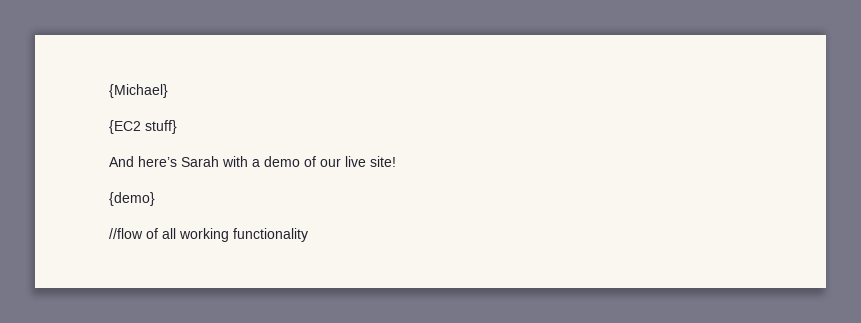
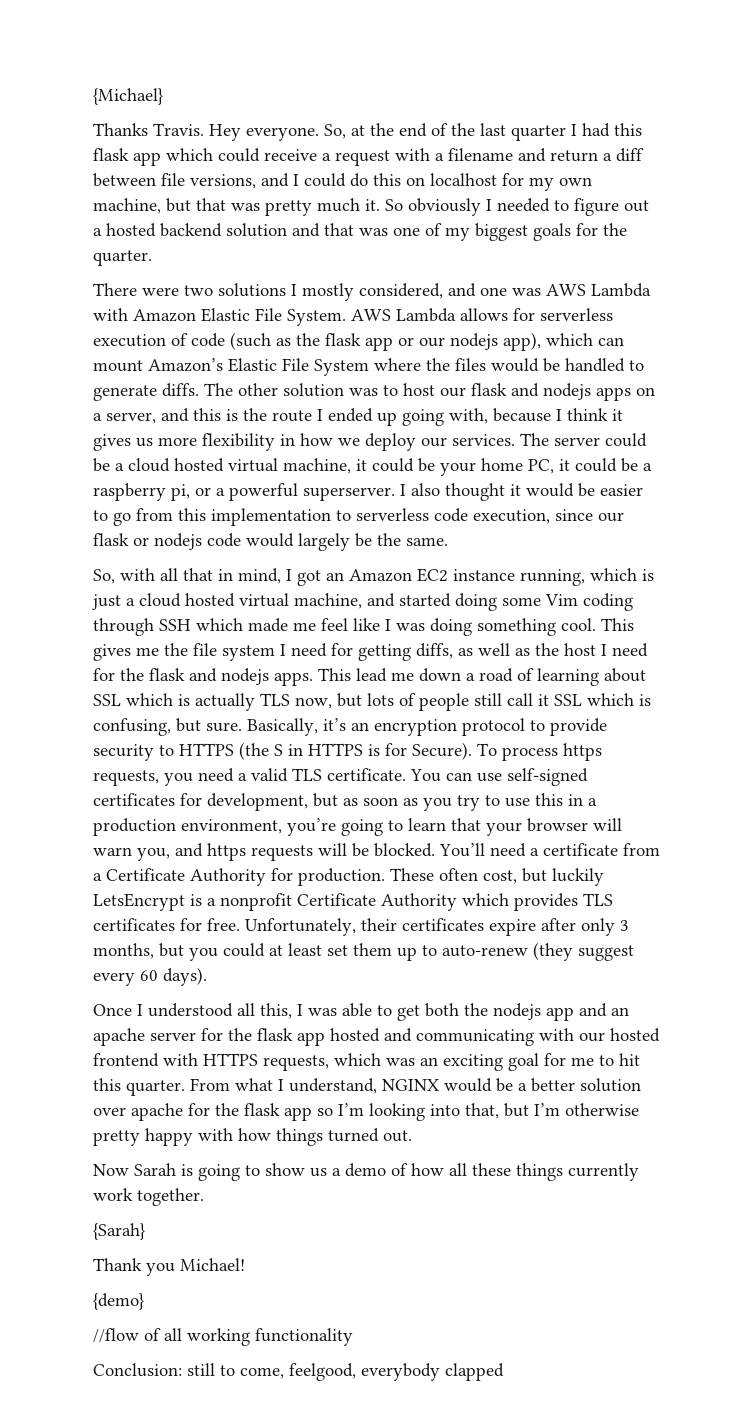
[109,120,177,134] [109,156,396,167] {EC2 stuff} // And here’s Sarah with a demo of our live site! -> [93,123,642,141] [93,148,644,166] [93,173,592,191] [93,198,649,216] [93,223,627,241] [93,250,152,266] [93,283,651,301] [93,308,613,326] [93,332,624,351] [93,358,644,376] [93,383,655,401] [93,408,623,426] [93,433,647,451] [93,458,652,476] [93,483,643,501] [93,508,624,526] [93,533,448,551] [93,568,654,586] [92,593,633,611] [93,618,634,636] [93,643,648,661] [93,668,646,686] [93,693,651,711] [93,718,607,736] [93,742,602,761] [93,768,588,786] [93,793,597,811] [93,818,622,836] [93,843,660,861] [93,868,604,886] [93,893,613,911] [93,918,629,936] [93,942,634,961] [93,967,207,986] [93,1003,629,1021] [93,1028,660,1046] [93,1053,640,1071] [93,1078,641,1096] [93,1103,639,1121] [93,1128,412,1146] [93,1163,639,1181] [93,1188,204,1206] [93,1223,145,1240] [93,1258,245,1276] Thanks Travis. Hey everyone. So, at the end of the last quarter I had this flask app which could receive a request with a filename and return a diff between file versions, and I could do this on localhost for my own machine, but that was pretty much it. So obviously I needed to figure out a hosted backend solution and that was one of my biggest goals for the quarter. // There were two solutions I mostly considered, and one was AWS Lambda with Amazon Elastic File System. AWS Lambda allows for serverless execution of code (such as the flask app or our nodejs app), which can mount Amazon’s Elastic File System where the files would be handled to generate diffs. The other solution was to host our flask and nodejs apps on a server, and this is the route I ended up going with, because I think it gives us more flexibility in how we deploy our services. The server could be a cloud hosted virtual machine, it could be your home PC, it could be a raspberry pi, or a powerful superserver. I also thought it would be easier to go from this implementation to serverless code execution, since our flask or nodejs code would largely be the same. // So, with all that in mind, I got an Amazon EC2 instance running, which is just a cloud hosted virtual machine, and started doing some Vim coding through SSH which made me feel like I was doing something cool. This gives me the file system I need for getting diffs, as well as the host I need for the flask and nodejs apps. This lead me down a road of learning about SSL which is actually TLS now, but lots of people still call it SSL which is confusing, but sure. Basically, it’s an encryption protocol to provide security to HTTPS (the S in HTTPS is for Secure). To process https requests, you need a valid TLS certificate. You can use self-signed certificates for development, but as soon as you try to use this in a production environment, you’re going to learn that your browser will warn you, and https requests will be blocked. You’ll need a certificate from a Certificate Authority for production. These often cost, but luckily LetsEncrypt is a nonprofit Certificate Authority which provides TLS certificates for free. Unfortunately, their certificates expire after only 3 months, but you could at least set them up to auto-renew (they suggest every 60 days). // Once I understood all this, I was able to get both the nodejs app and an apache server for the flask app hosted and communicating with our hosted frontend with HTTPS requests, which was an exciting goal for me to hit this quarter. From what I understand, NGINX would be a better solution over apache for the flask app so I’m looking into that, but I’m otherwise pretty happy with how things turned out. // Now Sarah is going to show us a demo of how all these things currently work together. // {Sarah} // Thank you Michael!
(308, 235) none -> [93,1363,504,1381] // Conclusion: still to come, feelgood, everybody clapped

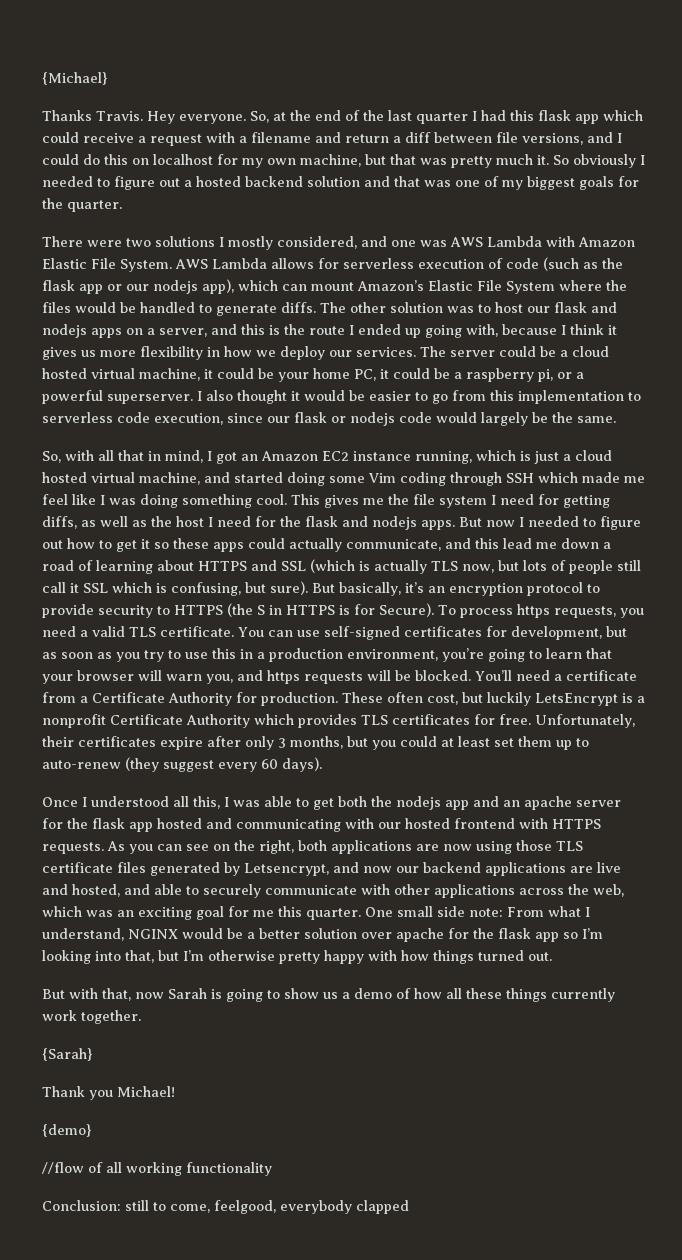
[318,668,351,681] This -> [459,516,641,530] [42,538,499,552] But now I needed to figure out how to get it so these apps could actually communicate, and this
[93,693,173,706] SSL which -> [198,559,355,573] HTTPS and SSL (which
[206,718,318,736] sure. Basically, -> [270,581,401,596] sure). But basically,
[263,1055,329,1071] requests, -> [42,840,583,854] [42,862,621,876] [42,884,624,898] requests. As you can see on the right, both applications are now using those TLS certificate files generated by Letsencrypt, and now our backend applications are live and hosted, and able to securely communicate with other applications across the web,
[599,1053,640,1066] [93,1078,185,1096] to hit this quarter. -> [278,906,503,920] this quarter. One small side note:
[93,1164,129,1176] Now -> [42,988,164,1001] But with that, now

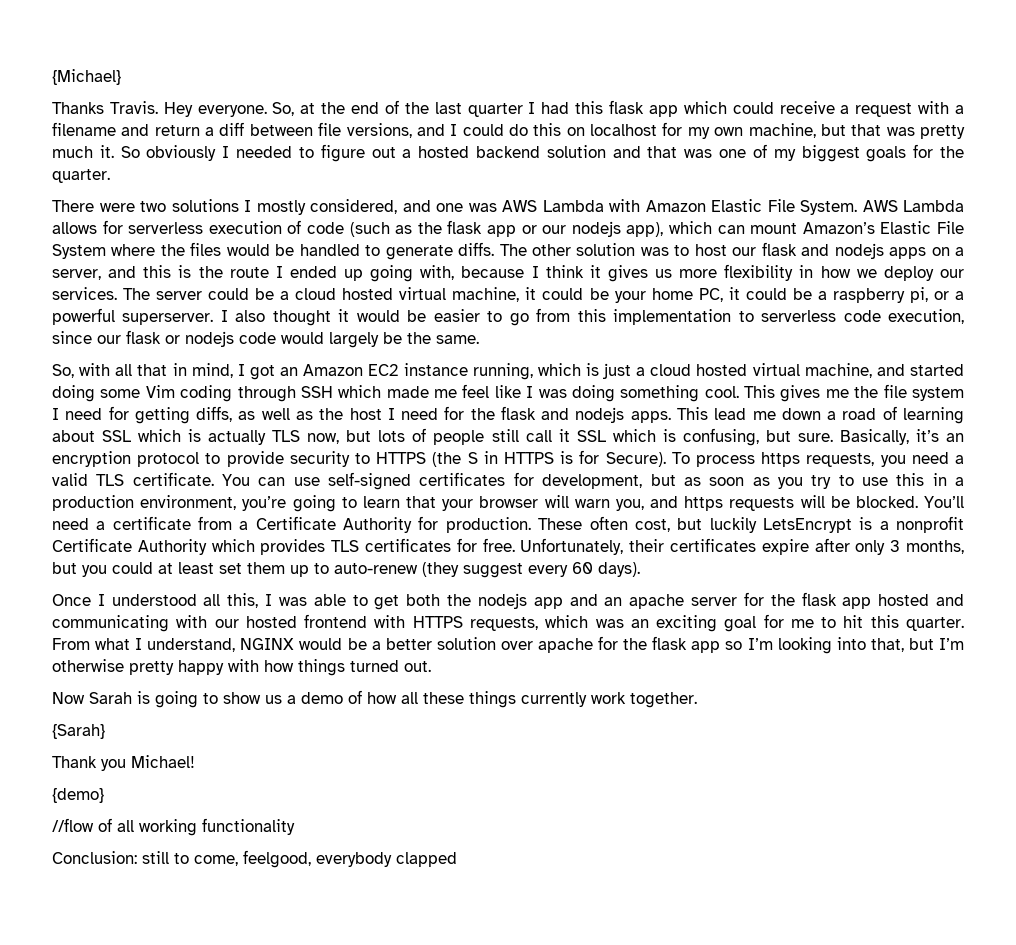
[459,516,641,530] [42,538,499,552] But now I needed to figure out how to get it so these apps could actually communicate, and this -> [677,407,709,420] This
[198,559,355,573] HTTPS and SSL (which -> [102,429,182,442] SSL which
[270,581,401,596] sure). But basically, -> [797,429,909,445] sure. Basically,
[42,840,583,854] [42,862,621,876] [42,884,624,898] requests. As you can see on the right, both applications are now using those TLS certificate files generated by Letsencrypt, and now our backend applications are live and hosted, and able to securely communicate with other applications across the web, -> [469,617,538,631] requests,
[278,906,503,920] this quarter. One small side note: -> [821,615,965,631] to hit this quarter.
[42,988,164,1001] But with that, now -> [52,692,85,704] Now

